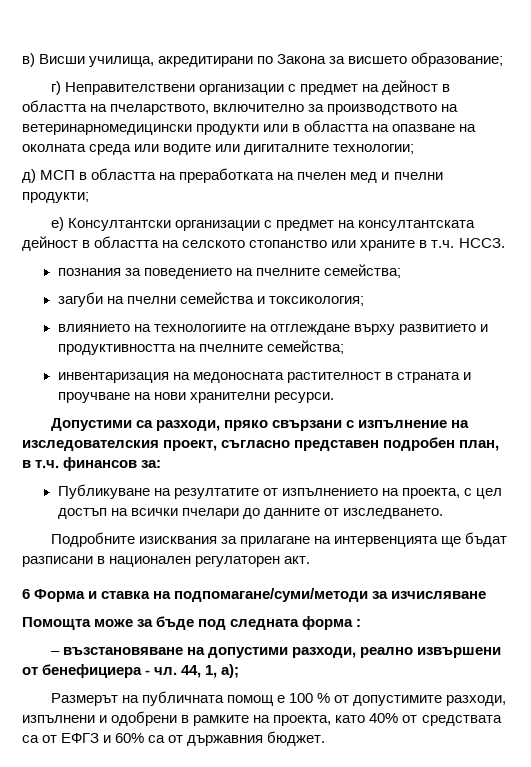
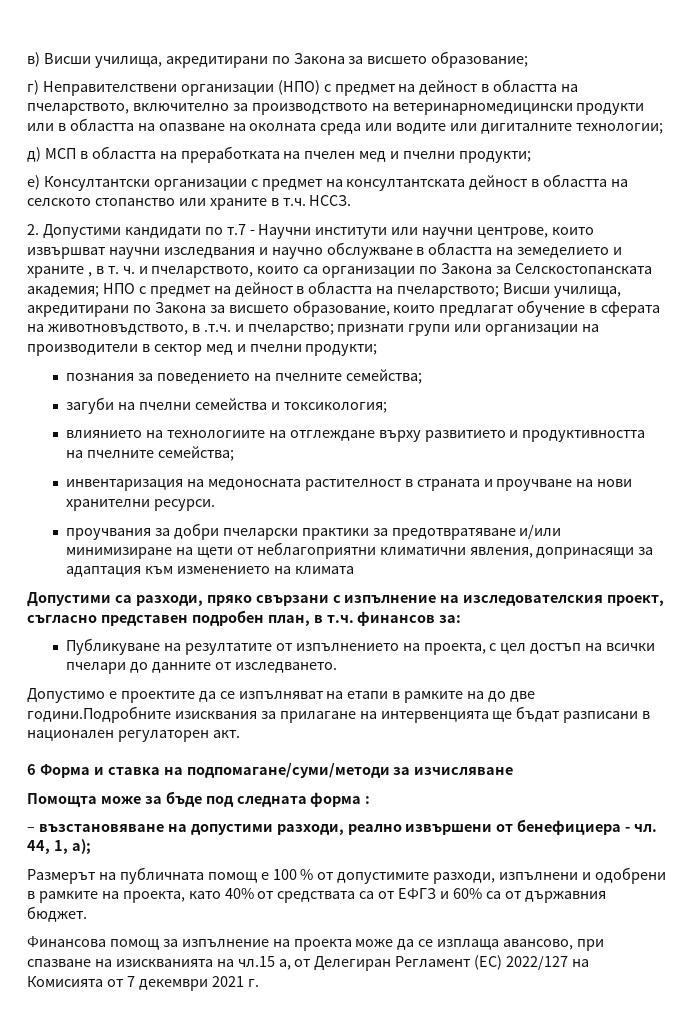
(285, 89) none -> [277,80,320,95] (НПО)
(505, 243) none -> [27,224,595,239] [27,242,623,259] [27,263,652,278] [27,281,622,298] [27,300,661,317] [27,324,600,336] [27,344,378,356] // 2. Допустими кандидати по т.7 - Научни институти или научни центрове, които извършват научни изследвания и научно обслужване в областта на земеделието и храните , в т. ч. и пчеларството, които са организации по Закона за Селскостопанската академия; НПО с предмет на дейност в областта на пчеларството; Висши училища, акредитирани по Закона за висшето образование, които предлагат обучение в сферата на животновъдството, в .т.ч. и пчеларство; признати групи или организации на производители в сектор мед и пчелни продукти;
(334, 397) none -> [66,523,562,540] [66,542,654,559] [66,566,354,577] // проучвания за добри пчеларски практики за предотвратяване и/или минимизиране на щети от неблагоприятни климатични явления, допринасящи за адаптация към изменението на климата
[50,532,135,547] Подробните -> [27,688,535,703] [27,706,171,723] Допустимо е проектите да се изпълняват на етапи в рамките на до две години.Подробните
(326, 738) none -> [27,936,605,951] [27,955,590,971] [27,976,259,991] // Финансова помощ за изпълнение на проекта може да се изплаща авансово, при спазване на изискванията на чл.15 а, от Делегиран Регламент (ЕС) 2022/127 на Комисията от 7 декември 2021 г.

